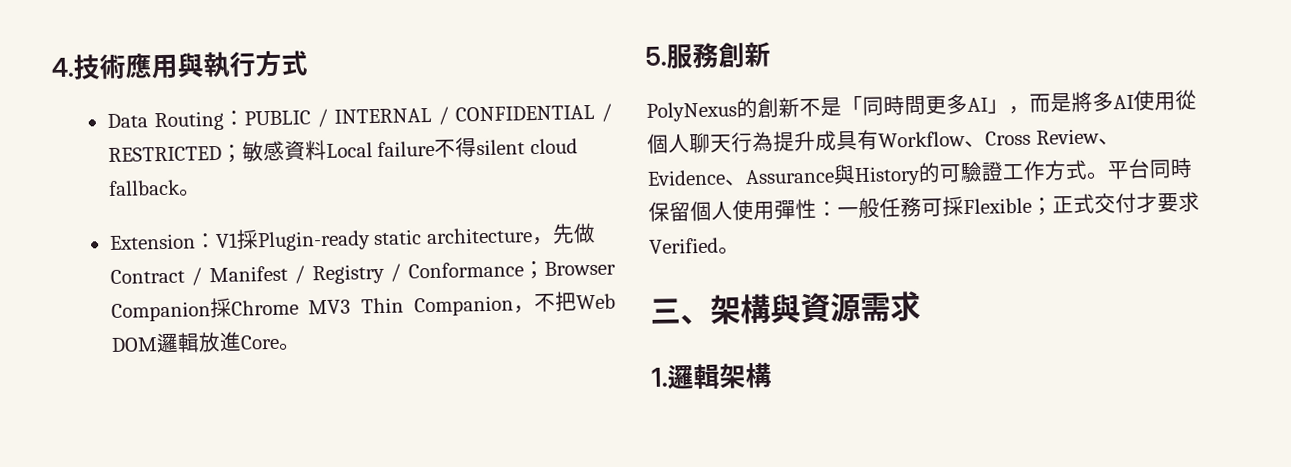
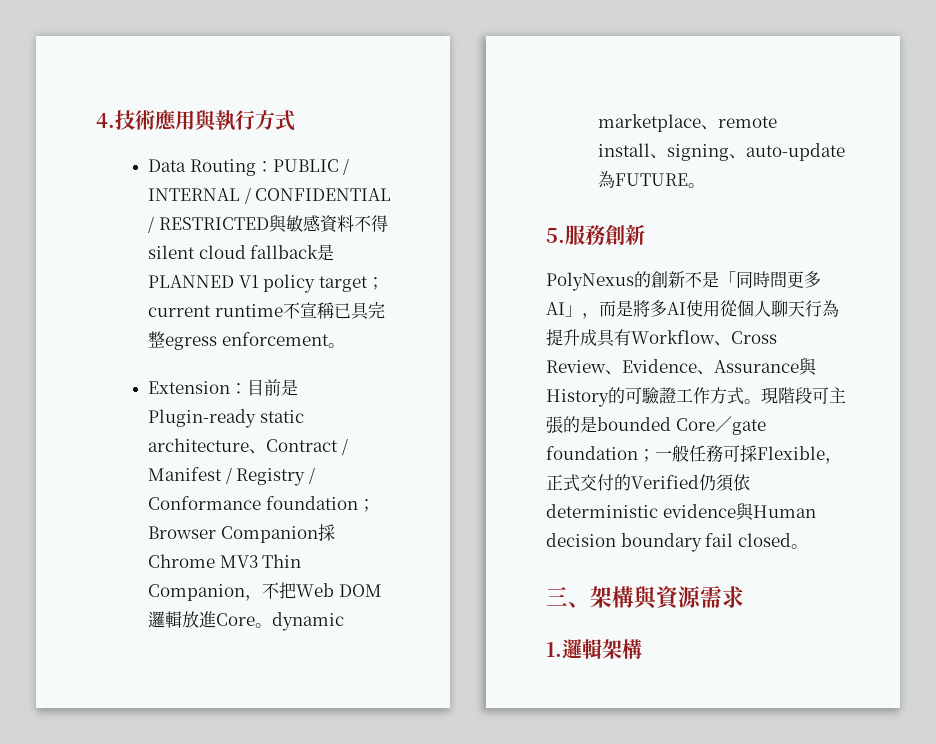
[220,144,243,163] ； -> [268,215,287,233] 與
[325,140,436,158] Local failure -> (354, 223) none
(181, 188) none -> [317,244,335,261] [148,274,384,293] [148,302,385,320] [148,331,329,350] 是PLANNED V1 policy target；current runtime不宣稱已具完整egress enforcement
[214,229,259,250] V1採 -> [247,379,299,396] 目前是
[531,222,596,246] ，先做 -> [249,449,267,454] 、
(524, 270) none -> [265,496,358,510] foundation
(301, 346) none -> [272,612,345,631] [598,114,778,132] [598,143,846,161] [598,171,706,188] dynamic marketplace、remote install、signing、auto-update為FUTURE。
[1107,157,1193,180] [648,198,838,222] 平台同時保留個人使用彈性： -> [761,387,846,404] [546,416,766,435] [546,446,655,462] 現階段可主張的是bounded Core／gate foundation；
[1031,197,1053,216] ； -> [825,458,842,464] ，
[1136,191,1200,213] [649,237,719,254] 才要求Verified -> [614,474,750,492] [546,503,816,521] [546,533,791,552] 的Verified仍須依deterministic evidence與Human decision boundary fail closed

